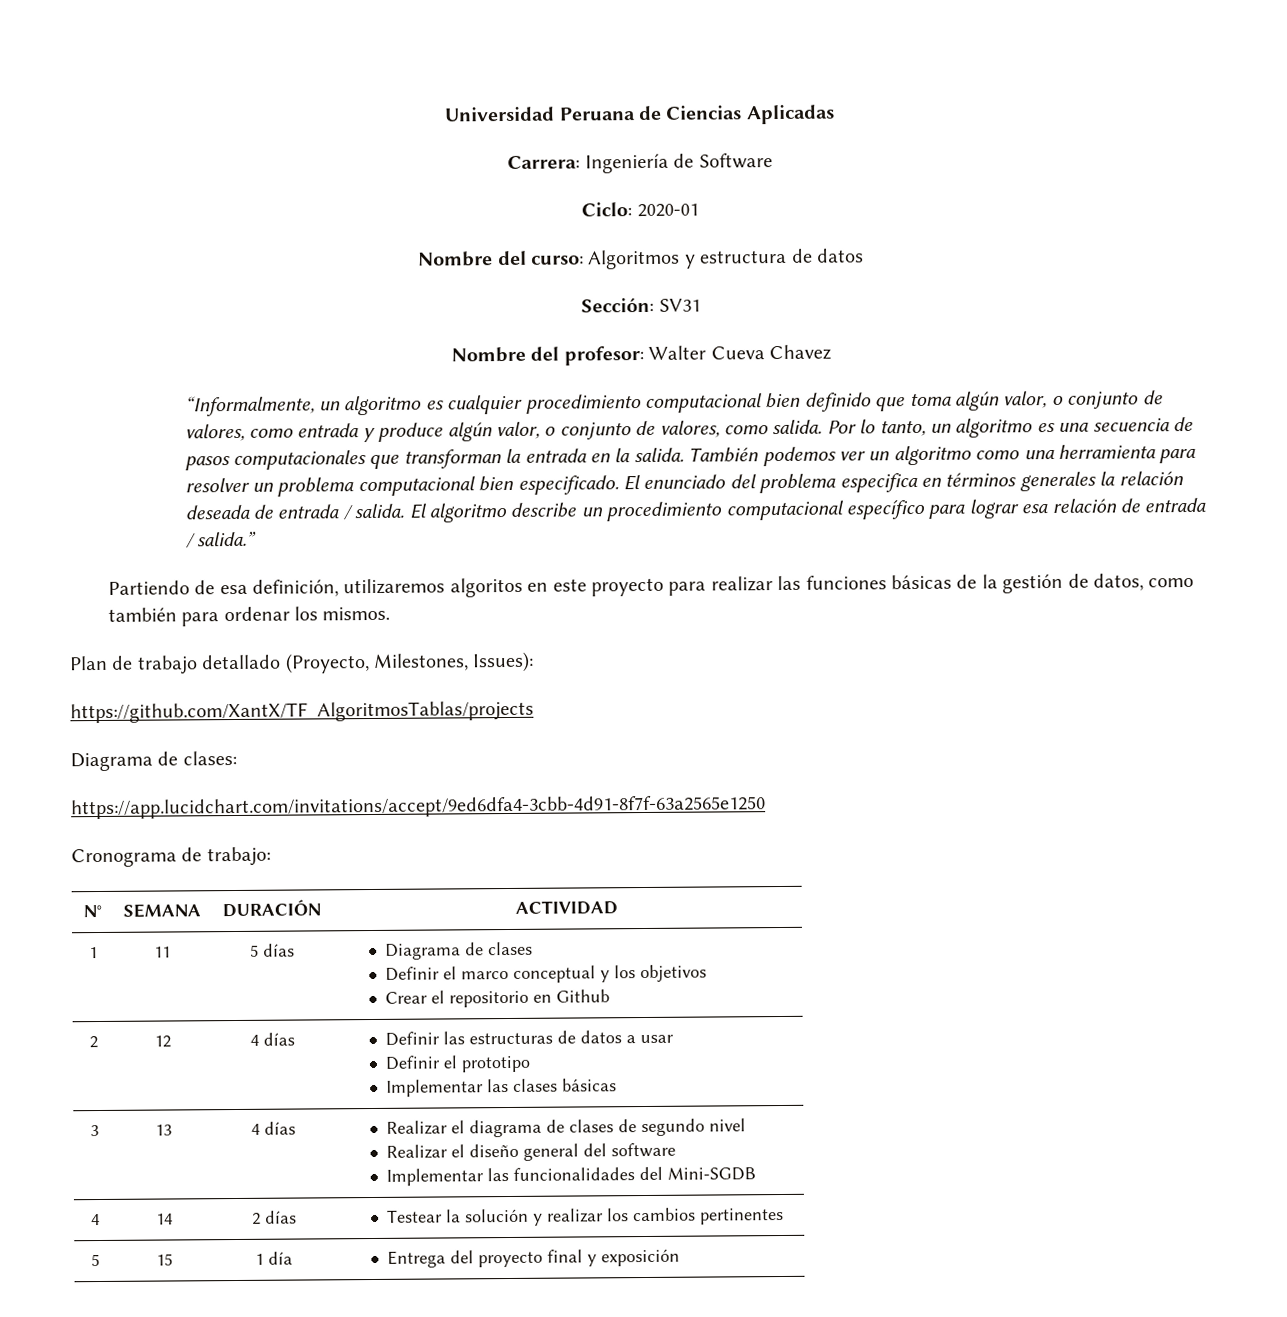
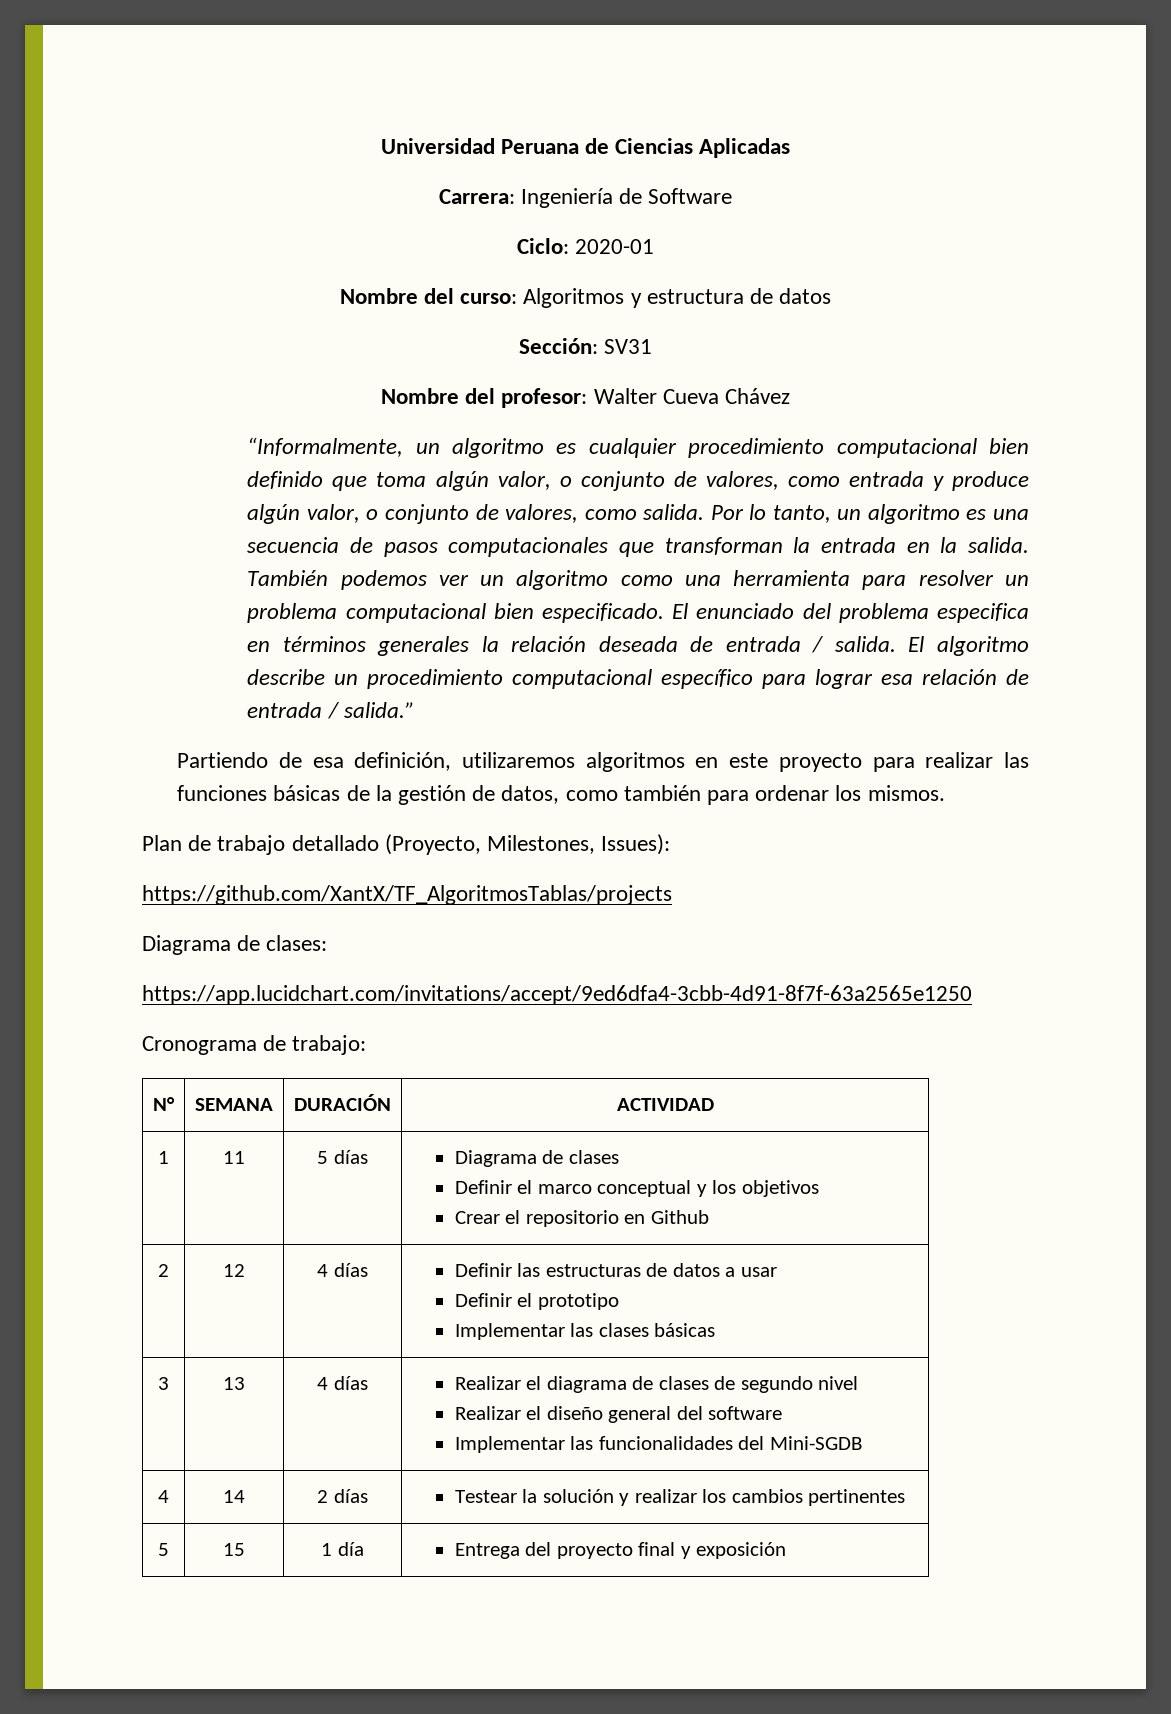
[768,344,831,361] Chavez -> [725,388,791,404] Chávez
[449,577,523,598] algoritos -> [585,752,685,772] algoritmos

